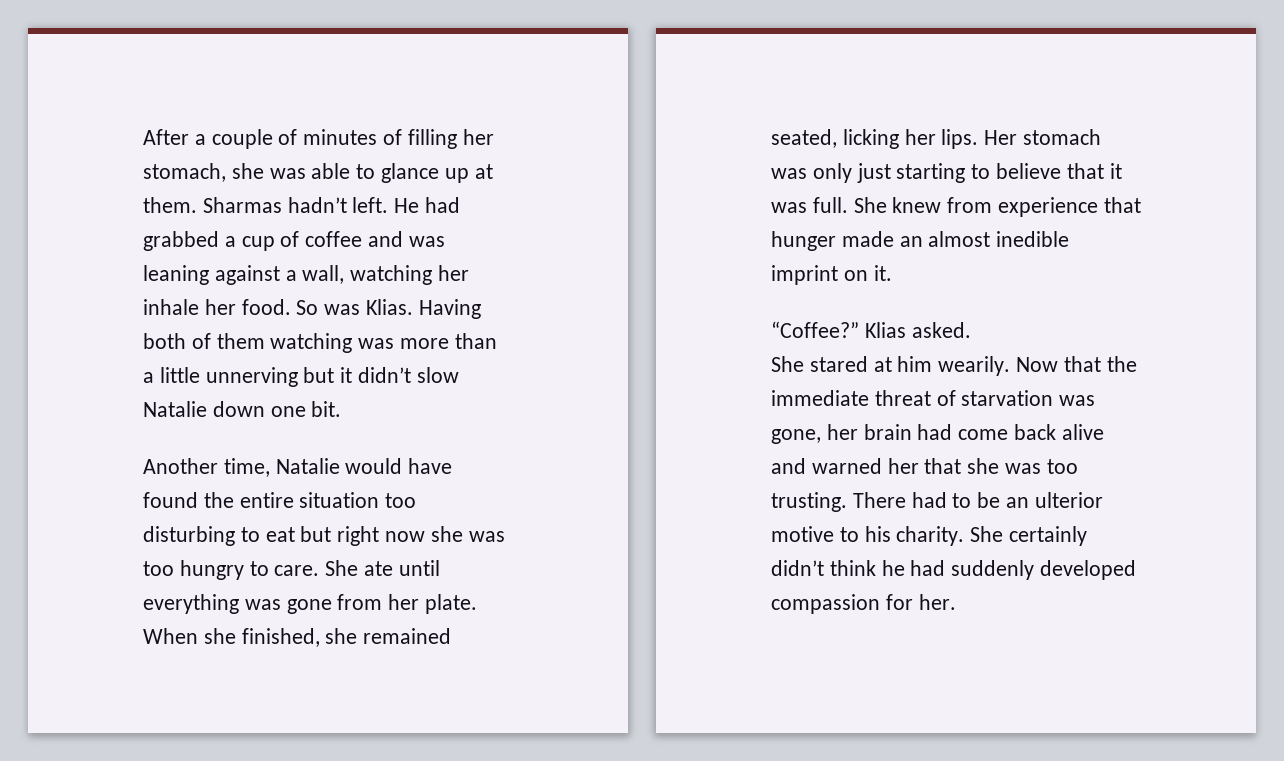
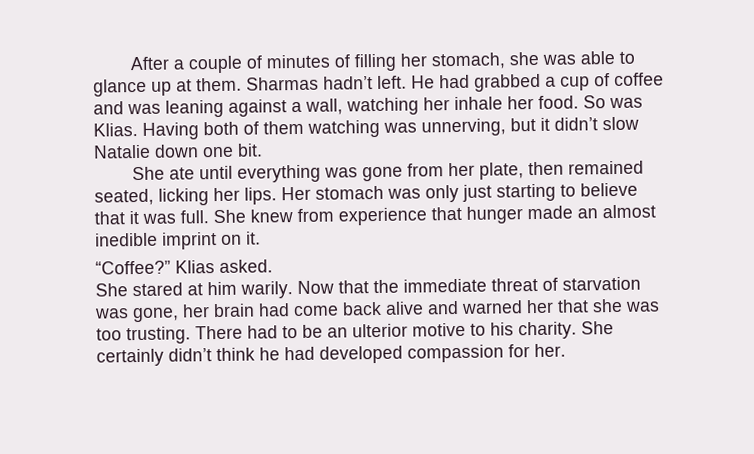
[400,333,497,349] [143,367,298,387] more than a little unnerving -> [421,118,506,137] unnerving,
[143,458,453,477] [143,492,417,508] [143,526,505,546] [143,560,320,580] Another time, Natalie would have found the entire situation too disturbing to eat but right now she was too hungry to care. -> (263, 150) none
[425,594,478,614] [143,628,358,647] plate. When she finished, she -> [479,161,565,180] plate, then
[938,356,1011,376] wearily. -> [240,281,293,299] warily.
[951,560,1035,580] suddenly -> (315, 353) none

